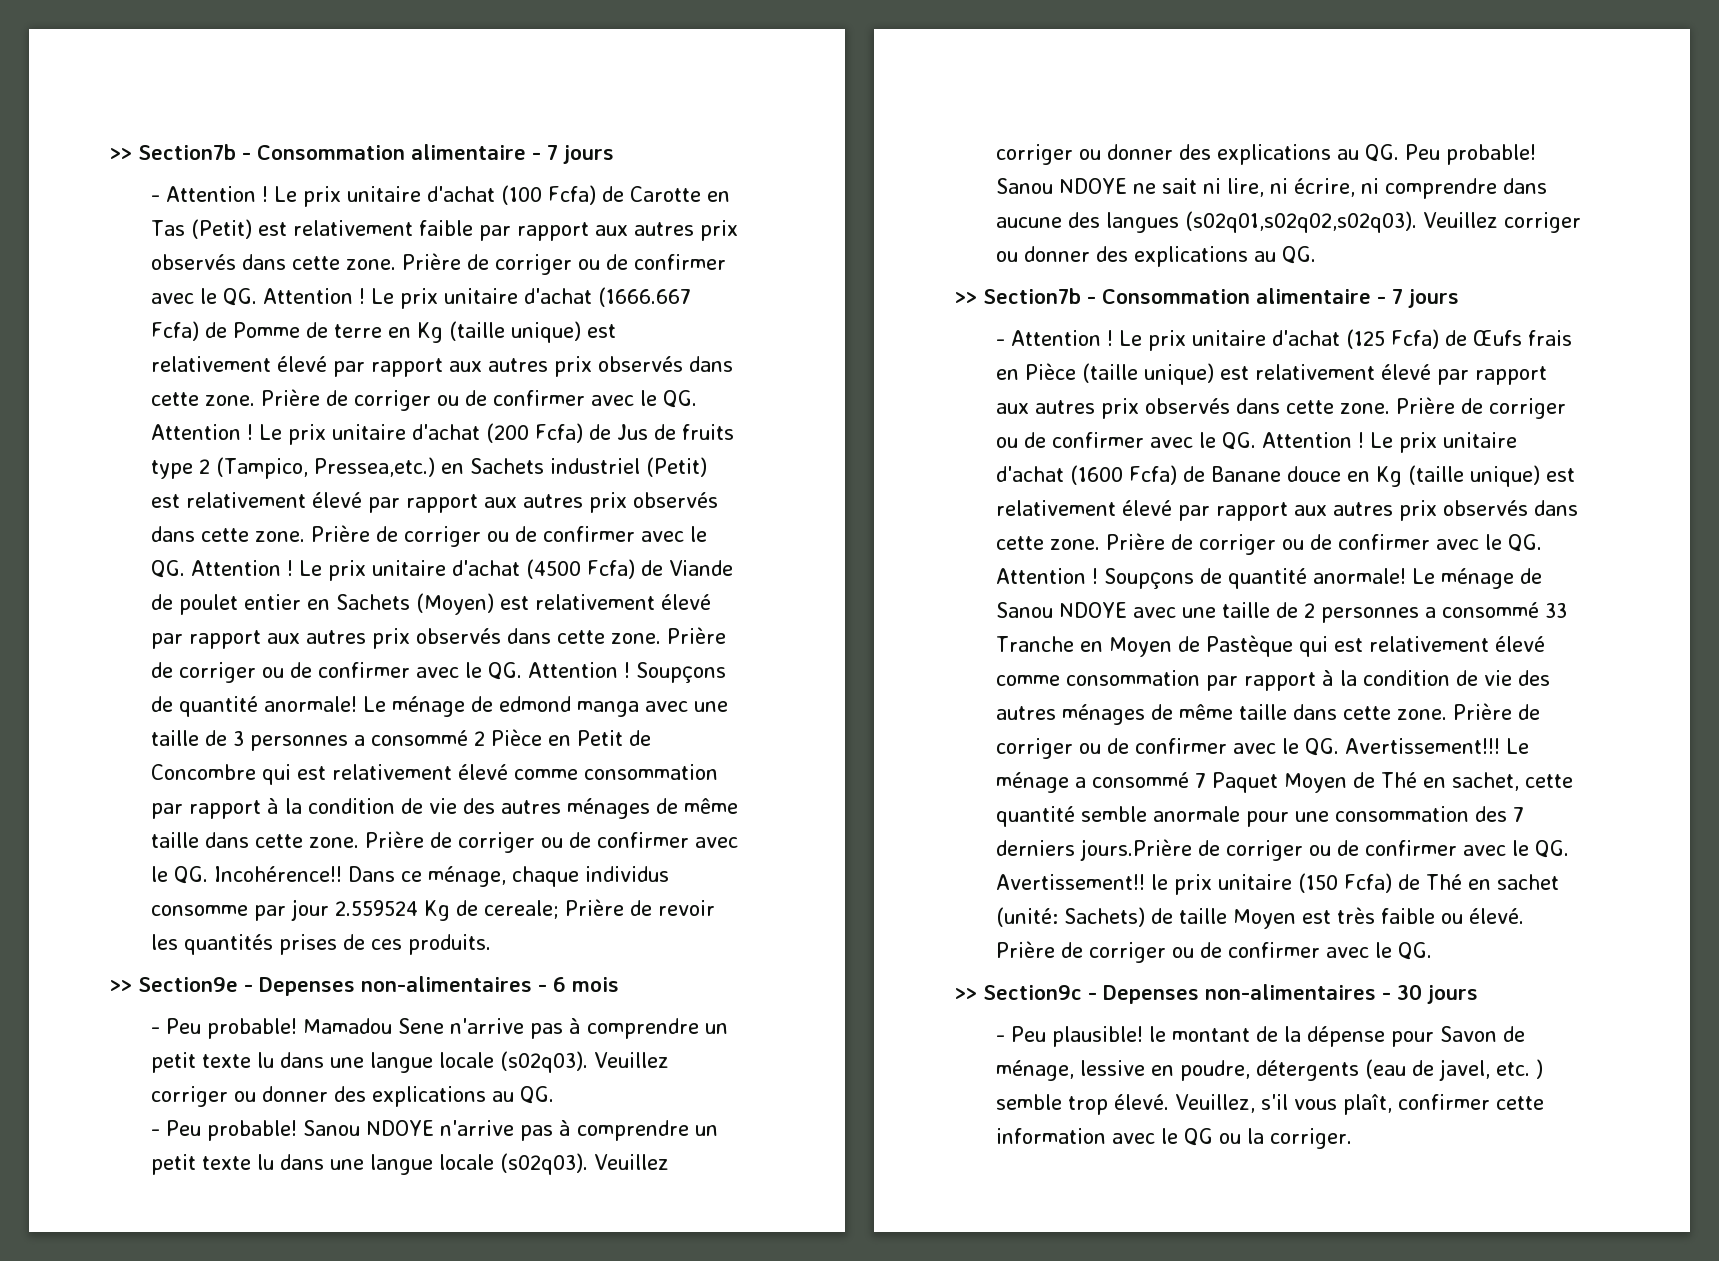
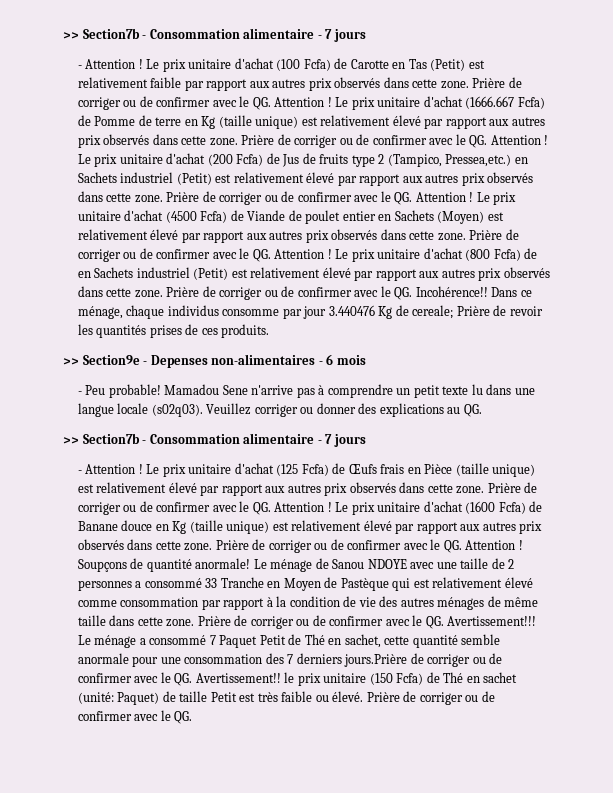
[636,662,727,683] [151,696,729,717] [151,729,652,751] [151,764,719,785] [151,798,739,819] [151,832,200,848] Soupçons de quantité anormale! Le ménage de edmond manga avec une taille de 3 personnes a consommé 2 Pièce en Petit de Concombre qui est relativement élevé comme consommation par rapport à la condition de vie des autres ménages de même taille -> [335,248,538,262] [77,267,550,281] Le prix unitaire d'achat (800 Fcfa) de en Sachets industriel (Petit) est relativement élevé par rapport aux autres prix observés
[335,900,419,916] 2.559524 -> [328,305,375,316] 3.440476
[151,1120,719,1141] [151,1153,670,1175] [996,144,1537,165] [996,178,1548,199] [996,211,1582,233] [996,246,1317,267] // - Peu probable! Sanou NDOYE n'arrive pas à comprendre un petit texte lu dans une langue locale (s02q03). Veuillez corriger ou donner des explications au QG. Peu probable! Sanou NDOYE ne sait ni lire, ni écrire, ni comprendre dans aucune des langues (s02q01,s02q02,s02q03). Veuillez corriger ou donner des explications au QG. -> (482, 410) none
[1284,773,1348,793] Moyen -> [259,635,286,645] Petit
[1064,907,1146,927] Sachets) -> [117,692,160,705] Paquet)
[1233,909,1297,929] Moyen -> [210,692,237,702] Petit
[955,984,1478,1004] [996,1026,1526,1047] [996,1059,1544,1081] [996,1094,1545,1115] [996,1128,1353,1149] // >> Section9c - Depenses non-alimentaires - 30 jours // - Peu plausible! le montant de la dépense pour Savon de ménage, lessive en poudre, détergents (eau de javel, etc. ) semble trop élevé. Veuillez, s'il vous plaît, confirmer cette information avec le QG ou la corriger. -> (193, 717) none

